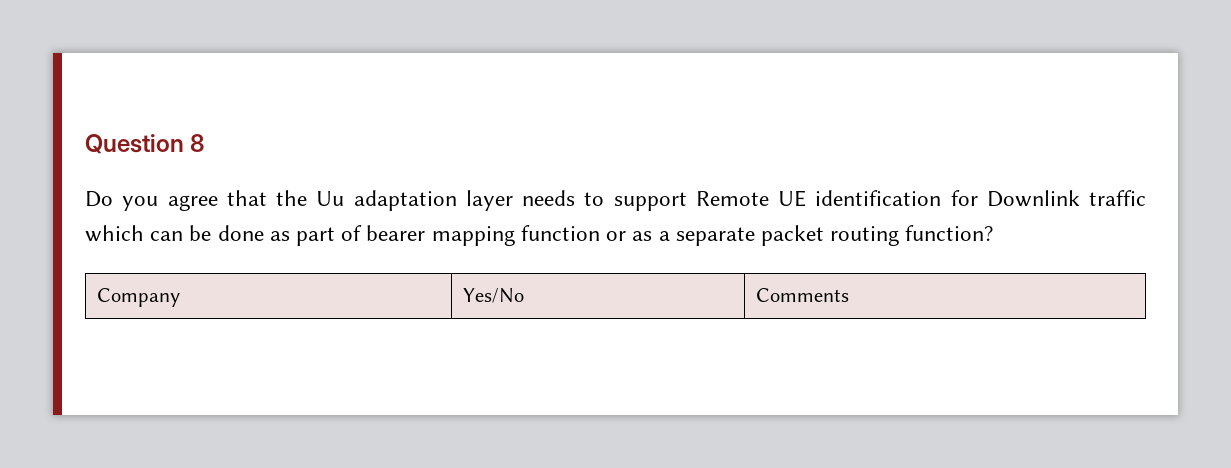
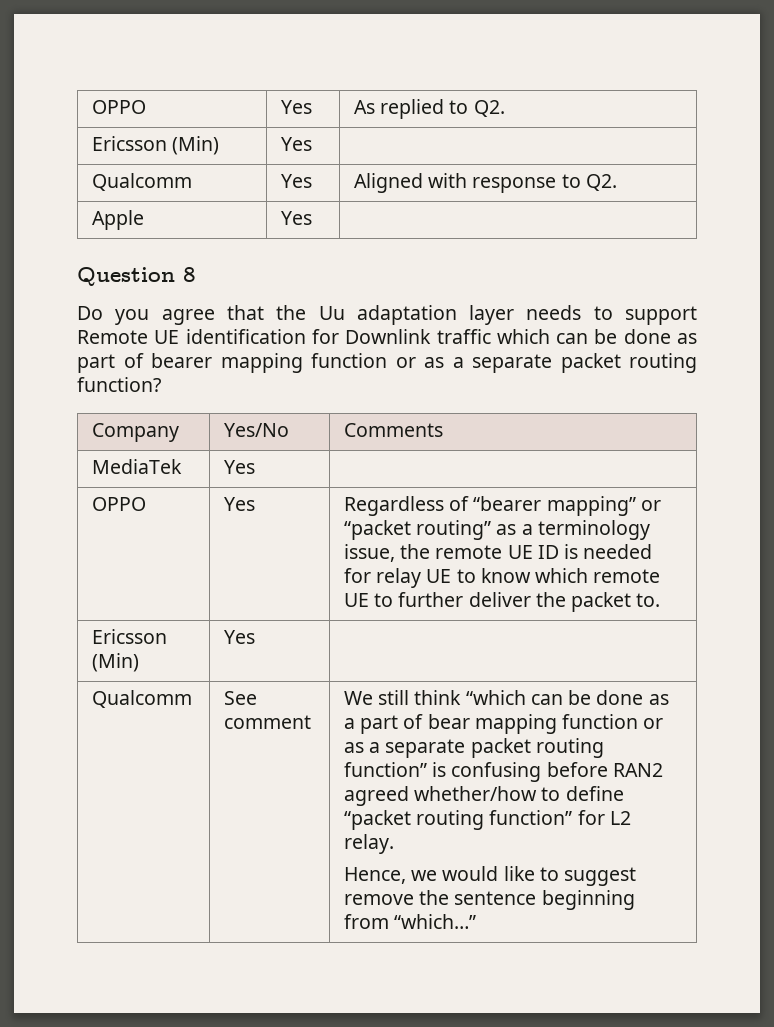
(85, 144) none -> [91,100,146,114] [280,100,312,114] [353,99,505,119] [91,136,220,155] [280,137,312,151] [91,173,192,191] [280,174,312,188] [353,173,617,193] [91,210,144,230] [280,211,312,225] OPPO | Yes | As replied to Q2. // Ericsson (Min) | Yes | // Qualcomm | Yes | Aligned with response to Q2. // Apple | Yes | //
(850, 295) none -> [91,459,182,474] [223,460,255,474] [91,497,146,511] [223,497,255,511] [343,496,661,516] [343,520,650,540] [343,544,653,562] [343,568,661,588] [343,592,661,612] [91,629,167,644] [91,653,139,672] [223,630,255,644] [91,690,192,708] [223,691,257,705] [223,715,311,729] [343,690,669,705] [343,714,664,734] [343,738,604,758] [343,762,663,782] [343,786,624,806] [343,810,631,830] [343,834,394,854] [343,866,637,886] [343,890,635,910] [343,914,477,929] // MediaTek | Yes | // OPPO | Yes | Regardless of “bearer mapping” or “packet routing” as a terminology issue, the remote UE ID is needed for relay UE to know which remote UE to further deliver the packet to. // Ericsson (Min) | Yes | // Qualcomm | See comment | We still think “which can be done as a part of bear mapping function or as a separate packet routing function” is confusing before RAN2 agreed whether/how to define “packet routing function” for L2 relay. // Hence, we would like to suggest remove the sentence beginning from “which…”

